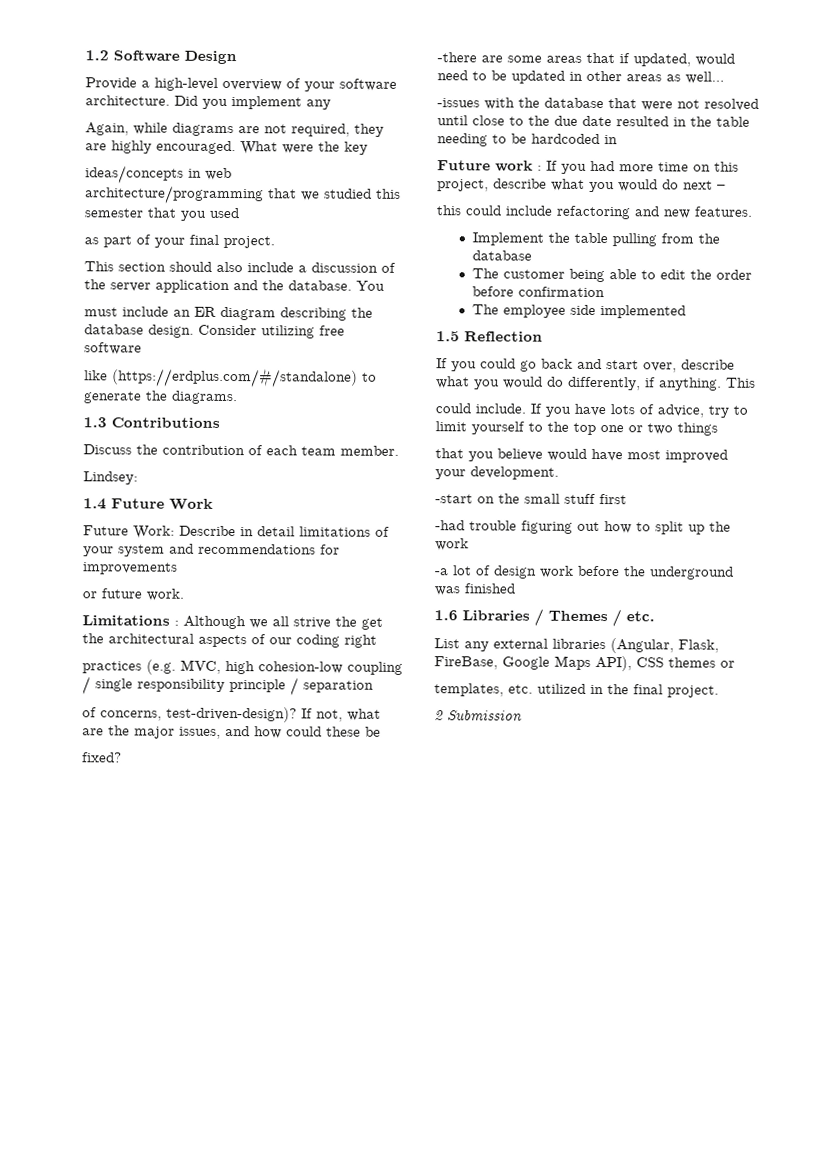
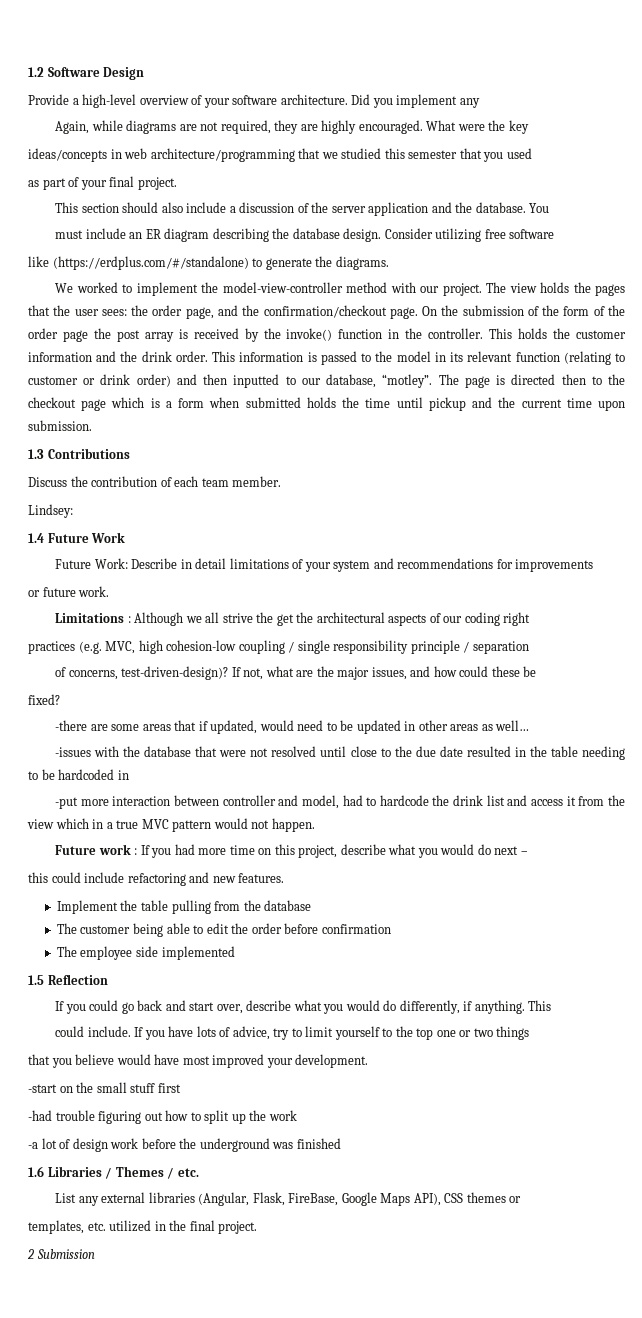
(238, 397) none -> [55,282,626,296] [28,305,626,319] [28,328,626,342] [28,351,626,365] [28,374,626,388] [28,397,626,411] [28,420,92,431] // We worked to implement the model-view-controller method with our project. The view holds the pages that the user sees: the order page, and the confirmation/checkout page. On the submission of the form of the order page the post array is received by the invoke() function in the controller. This holds the customer information and the drink order. This information is passed to the model in its relevant function (relating to customer or drink order) and then inputted to our database, “motley”. The page is directed then to the checkout page which is a form when submitted holds the time until pickup and the current time upon submission.
(618, 140) none -> [55,795,626,809] [27,818,315,832] // -put more interaction between controller and model, had to hardcode the drink list and access it from the view which in a true MVC pattern would not happen.

